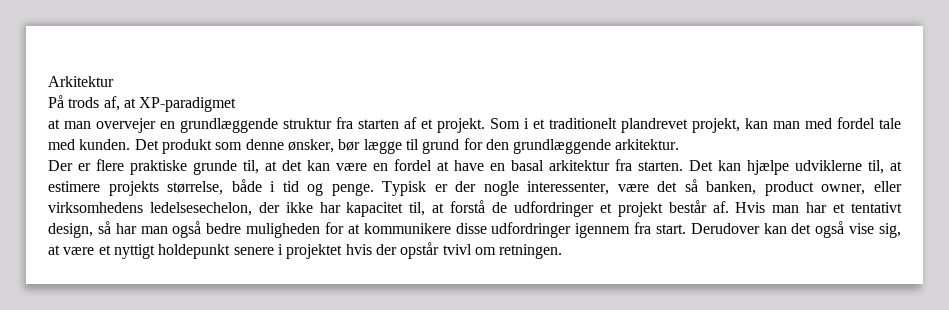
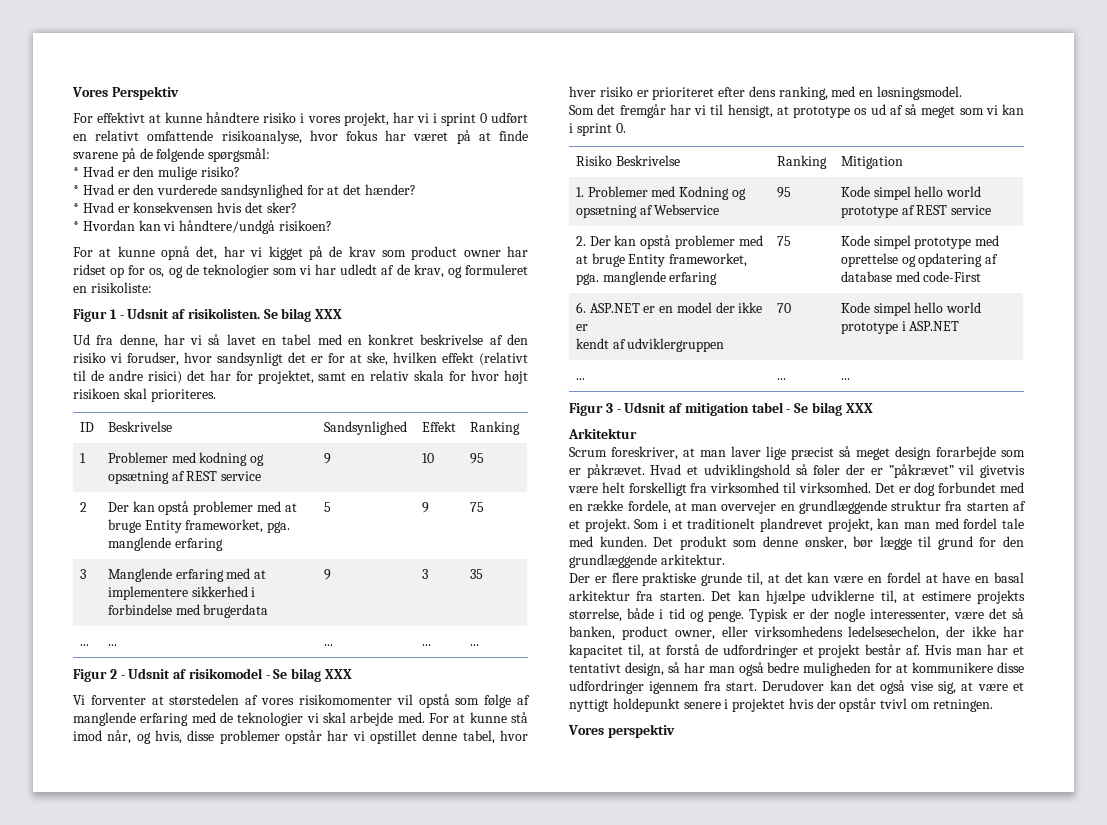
[48,76,114,87] [48,95,237,112] Arkitektur // På trods af, at XP-paradigmet // -> [72,86,179,100] [73,112,528,126] [73,130,528,144] [73,148,271,162] [73,166,240,180] [73,184,417,198] [73,202,297,213] [73,220,332,234] [73,246,528,260] [73,264,528,278] [73,282,152,293] [73,308,343,322] [73,334,528,348] [73,352,528,366] [73,370,528,384] [73,388,216,402] [79,422,94,432] [107,421,172,432] [323,421,407,435] [421,421,456,432] [469,421,520,435] [79,453,86,463] [107,452,265,466] [107,471,262,484] [323,453,331,464] [421,453,434,463] [469,453,484,464] [79,502,87,512] [107,501,297,515] [107,519,291,533] [107,537,223,551] [323,502,331,512] [421,502,429,513] [469,502,484,512] [79,569,86,579] [107,568,267,582] [107,586,256,600] [107,604,269,618] [323,569,331,580] [421,569,428,579] [469,569,483,579] [79,644,89,646] [107,644,117,646] [323,644,333,646] [421,644,431,646] [469,644,479,646] [73,668,353,682] [73,694,530,708] [73,712,528,726] [73,730,528,744] [569,86,963,100] [569,104,1024,118] [569,123,626,136] [575,155,680,166] [776,155,827,169] [840,156,903,169] [575,186,746,200] [575,204,720,218] [776,187,791,198] [840,186,982,200] [840,205,992,218] [575,235,763,249] [575,253,748,267] [575,271,718,285] [776,236,791,246] [840,235,1000,249] [840,253,999,267] [840,271,982,282] [575,302,763,313] [575,324,588,331] [575,338,725,352] [776,303,791,313] [840,302,982,316] [840,321,960,334] [575,378,585,380] [776,378,786,380] [840,378,850,380] [569,402,873,416] [568,428,637,439] [569,446,1025,460] [569,464,1025,478] [568,482,1024,496] [569,500,671,514] Vores Perspektiv // For effektivt at kunne håndtere risiko i vores projekt, har vi i sprint 0 udført en relativt omfattende risikoanalyse, hvor fokus har været på at finde svarene på de følgende spørgsmål: // * Hvad er den mulige risiko? // * Hvad er den vurderede sandsynlighed for at det hænder? // * Hvad er konsekvensen hvis det sker? // * Hvordan kan vi håndtere/undgå risikoen? // For at kunne opnå det, har vi kigget på de krav som product owner har ridset op for os, og de teknologier som vi har udledt af de krav, og formuleret en risikoliste: // Figur 1 - Udsnit af risikolisten. Se bilag XXX // Ud fra denne, har vi så lavet en tabel med en konkret beskrivelse af den risiko vi forudser, hvor sandsynligt det er for at ske, hvilken effekt (relativt til de andre risici) det har for projektet, samt en relativ skala for hvor højt risikoen skal prioriteres. // ID | Beskrivelse | Sandsynlighed | Effekt | Ranking // 1 | Problemer med kodning og opsætning af REST service | 9 | 10 | 95 // 2 | Der kan opstå problemer med at bruge Entity frameworket, pga. manglende erfaring | 5 | 9 | 75 // 3 | Manglende erfaring med at implementere sikkerhed i forbindelse med brugerdata | 9 | 3 | 35 // ... | ... | ... | ... | ... // Figur 2 - Udsnit af risikomodel - Se bilag XXX // Vi forventer at størstedelen af vores risikomomenter vil opstå som følge af manglende erfaring med de teknologier vi skal arbejde med. For at kunne stå imod når, og hvis, disse problemer opstår har vi opstillet denne tabel, hvor hver risiko er prioriteret efter dens ranking, med en løsningsmodel. // Som det fremgår har vi til hensigt, at prototype os ud af så meget som vi kan i sprint 0. // Risiko Beskrivelse | Ranking | Mitigation // 1. Problemer med Kodning og opsætning af Webservice | 95 | Kode simpel hello world prototype af REST service // 2. Der kan opstå problemer med at bruge Entity frameworket, pga. manglende erfaring | 75 | Kode simpel prototype med oprettelse og opdatering af database med code-First // 6. ASP.NET er en model der ikke er // kendt af udviklergruppen | 70 | Kode simpel hello world prototype i ASP.NET // ... | ... | ... // Figur 3 - Udsnit af mitigation tabel - Se bilag XXX // Arkitektur // Scrum foreskriver, at man laver lige præcist så meget design forarbejde som er påkrævet. Hvad et udviklingshold så føler der er ”påkrævet” vil givetvis være helt forskelligt fra virksomhed til virksomhed. Det er dog forbundet med en række fordele,
(563, 251) none -> [568,724,675,738] // Vores perspektiv

